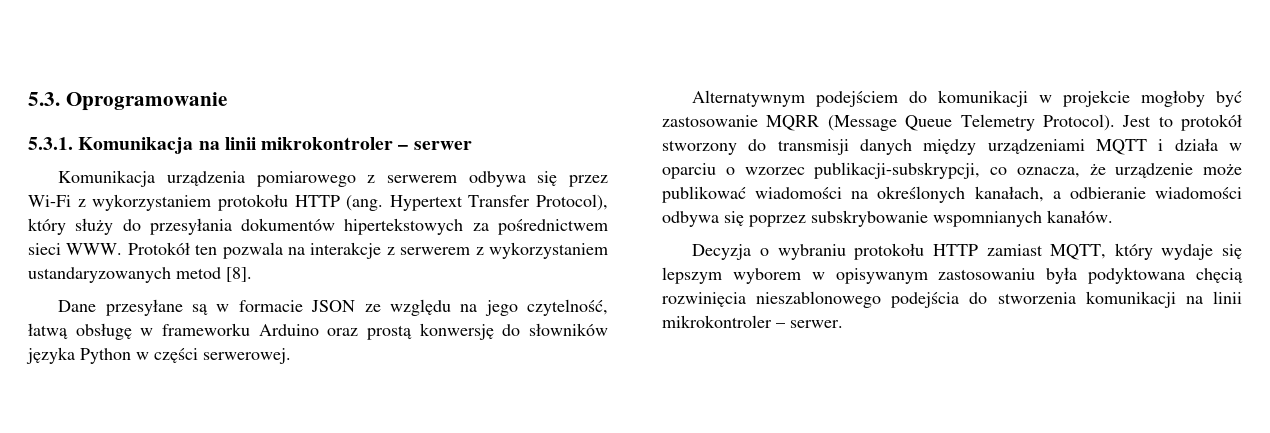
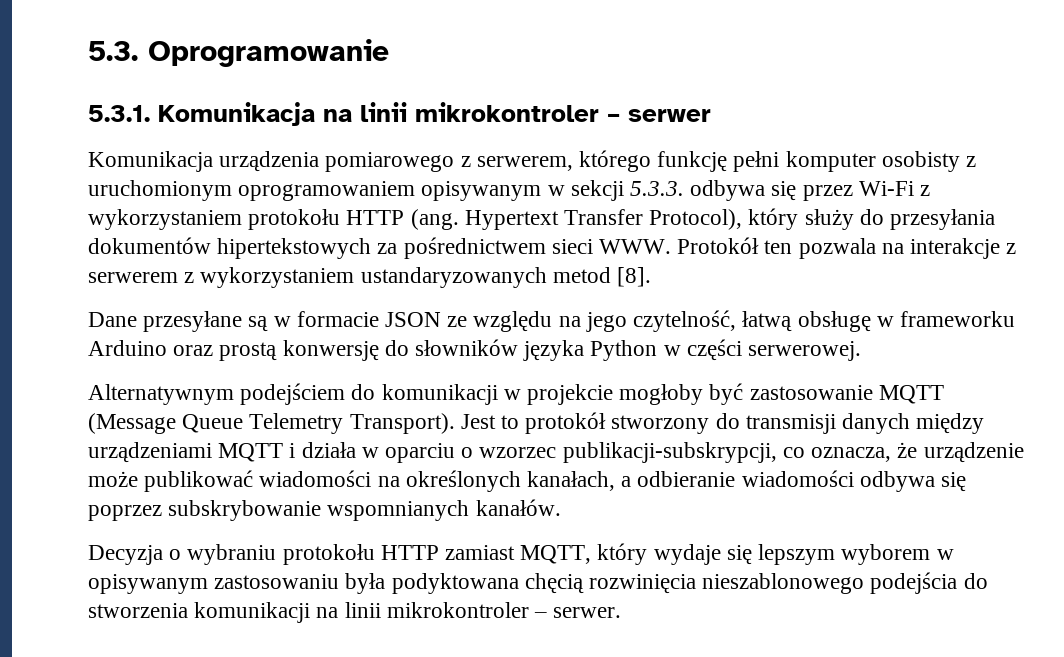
[387,175,458,183] serwerem -> [476,150,977,172] [88,180,685,201] serwerem, którego funkcję pełni komputer osobisty z uruchomionym oprogramowaniem opisywanym w sekcji 5.3.3.
[766,115,820,131] MQRR -> [878,385,944,404] MQTT
[1042,114,1115,131] Protocol). -> [349,413,455,434] Transport).

